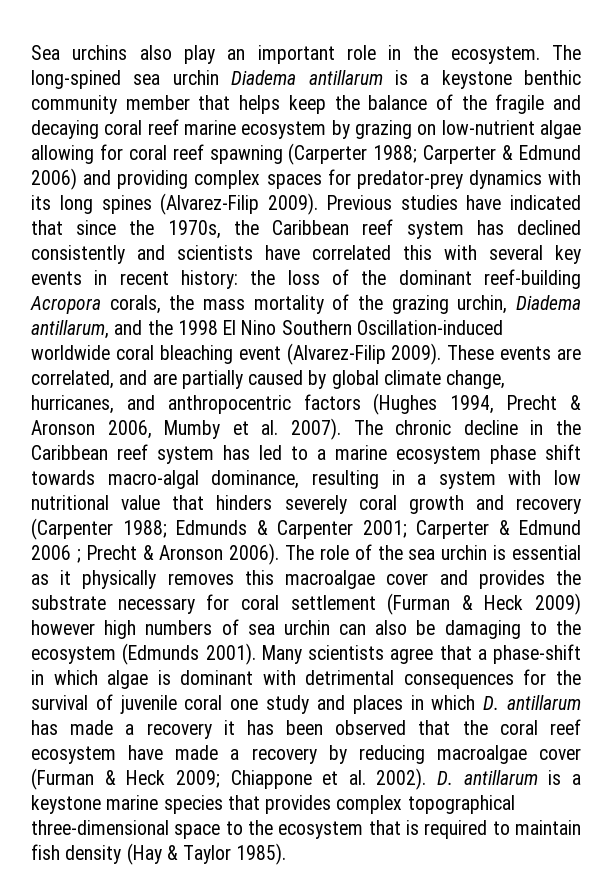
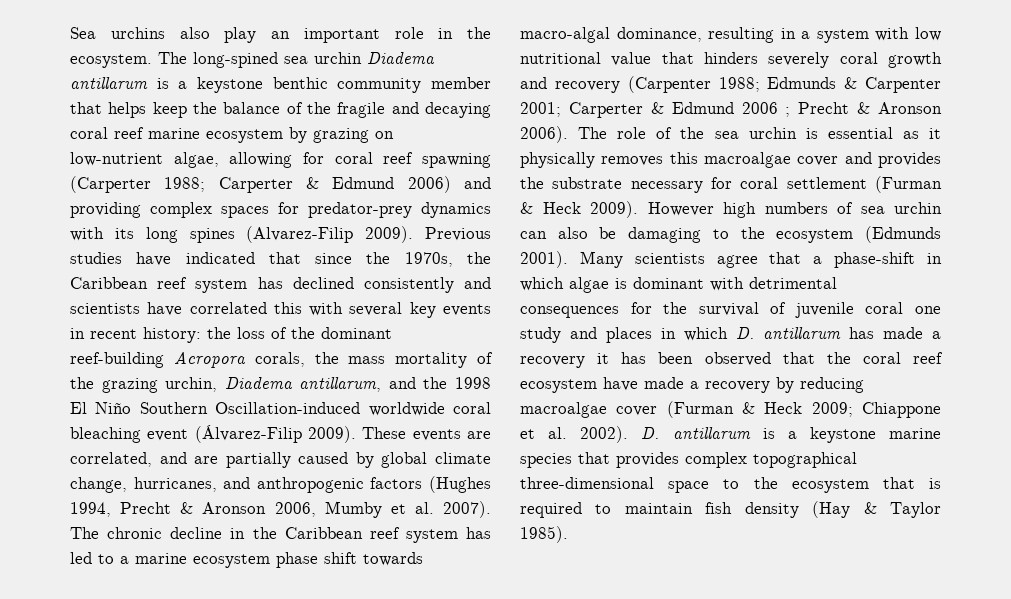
[540,120,581,139] algae -> [173,152,219,168] algae,
[241,320,277,335] Nino -> [95,402,132,414] Niño
[286,343,386,365] (Alvarez-Filip -> [194,425,302,443] (Álvarez-Filip
[167,395,291,414] anthropocentric -> [256,477,364,493] anthropogenic
[535,593,581,615] [31,620,95,635] 2009) however -> [590,201,714,218] 2009). However

